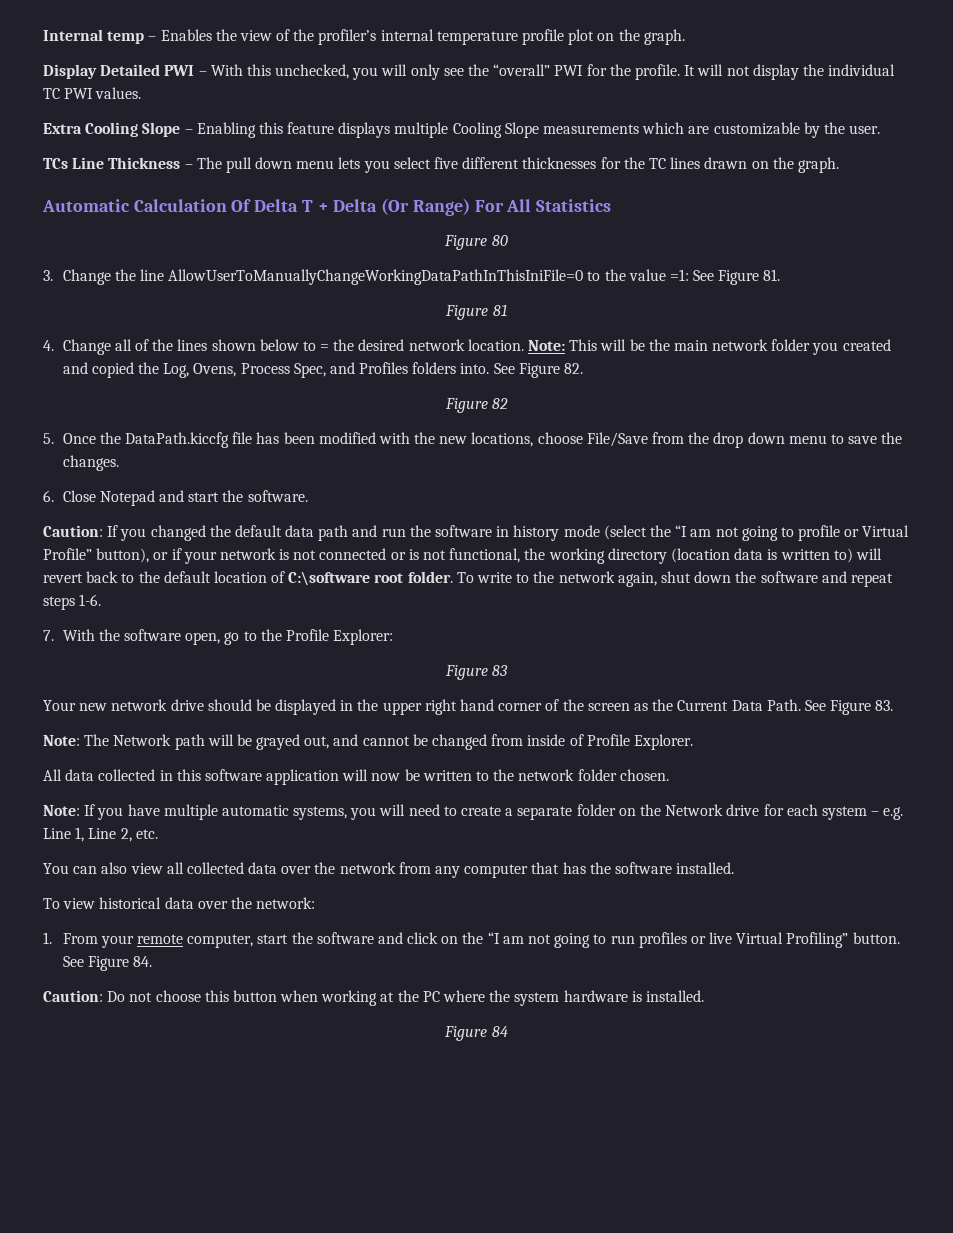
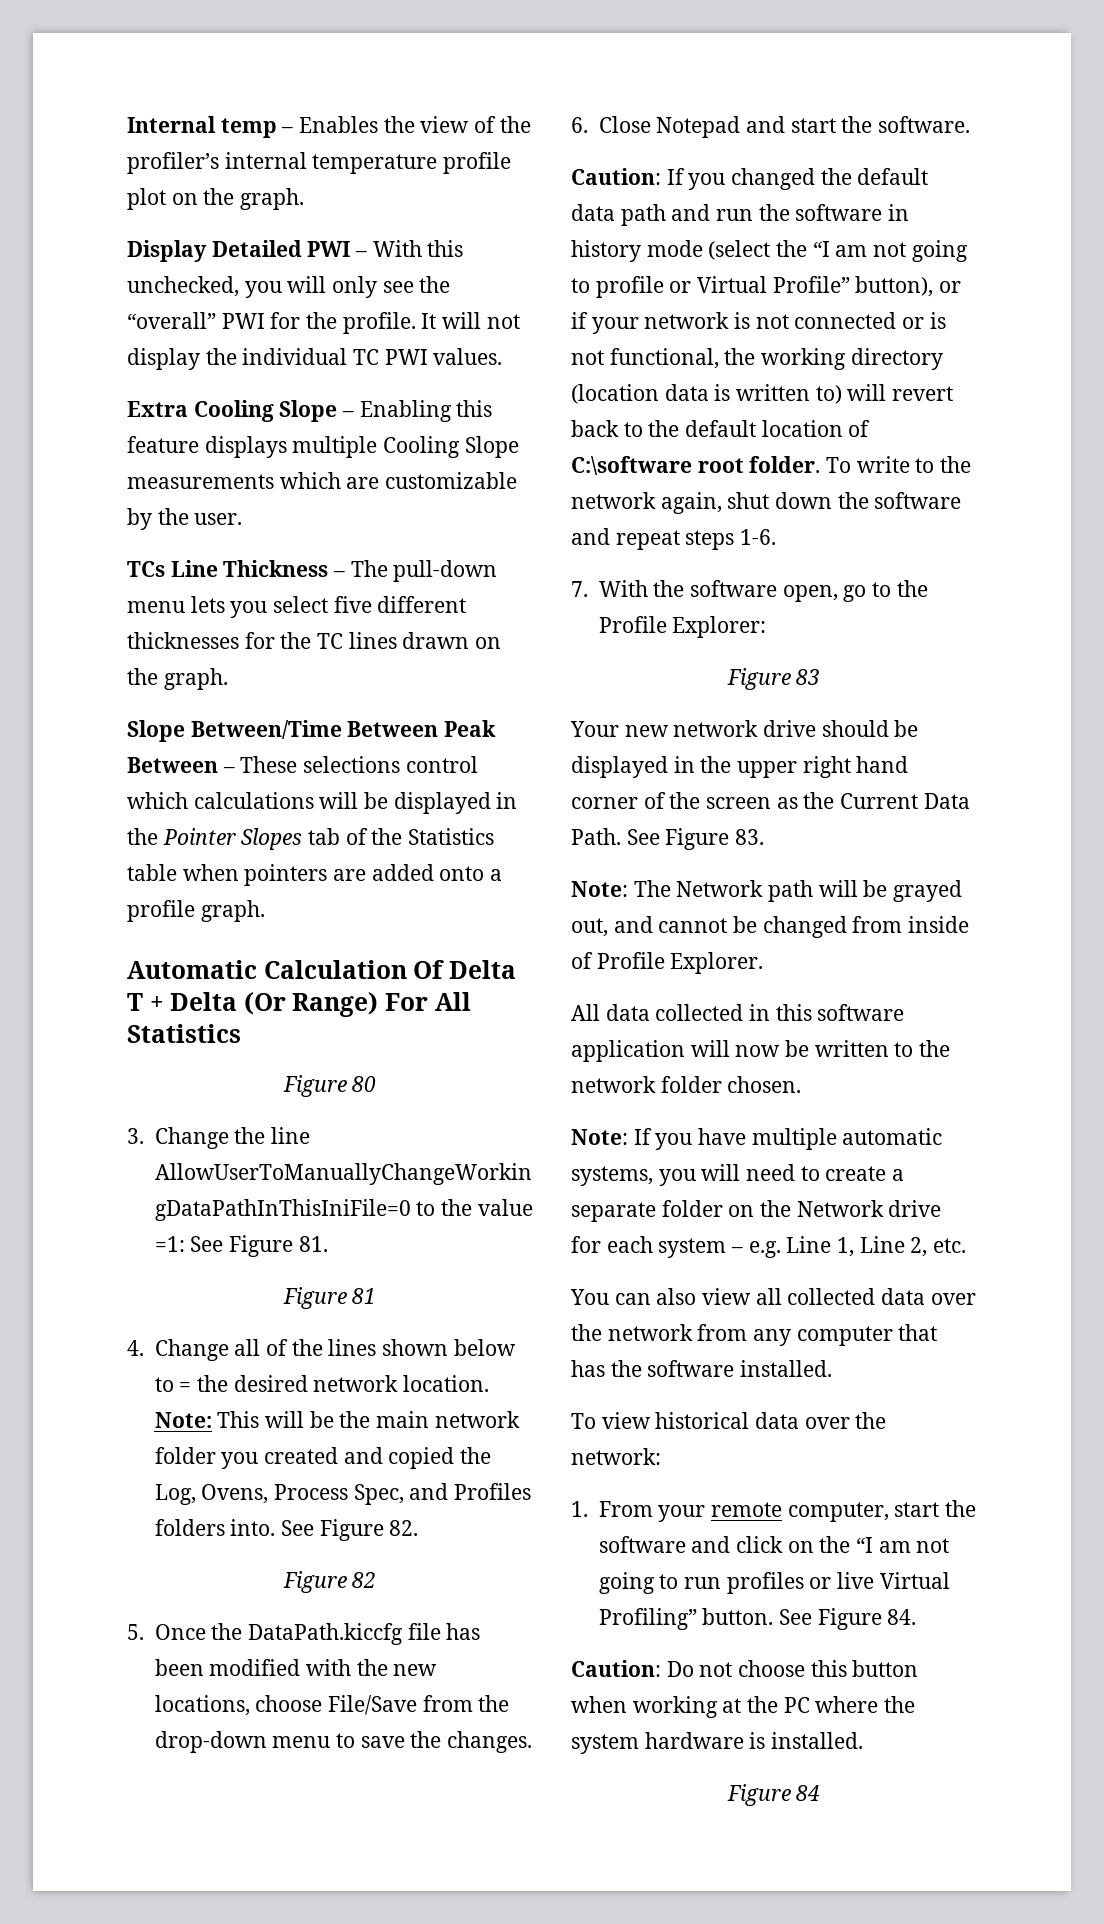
[225,157,293,173] pull down -> [393,560,498,582] pull-down
(839, 165) none -> [127,720,497,742] [127,756,478,773] [127,792,518,814] [127,828,495,850] [127,864,503,886] [127,900,265,922] // Slope Between/Time Between Peak Between – These selections control which calculations will be displayed in the Pointer Slopes tab of the Statistics table when pointers are added onto a profile graph.
[713,432,785,448] drop down -> [154,1731,267,1753] drop-down

